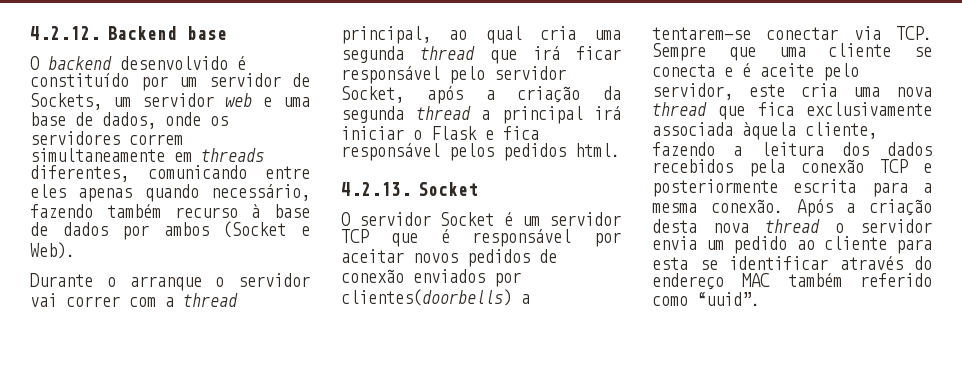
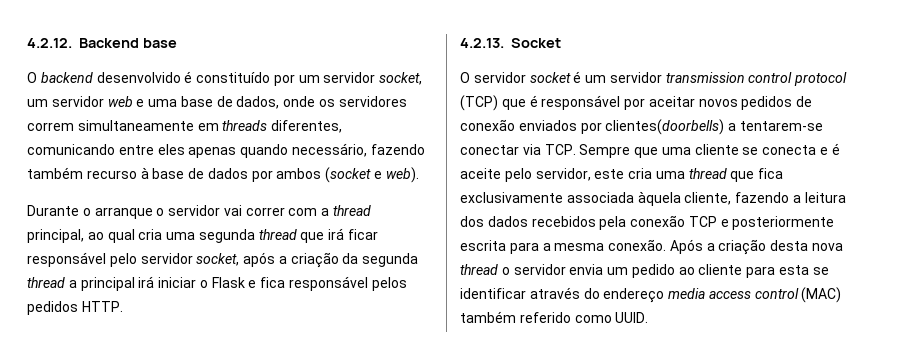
[292,73,310,87] [30,93,102,110] de Sockets, -> [379,72,423,85] socket,
[223,221,310,238] [30,242,75,259] (Socket e Web). -> [325,167,419,183] (socket e web).
[341,86,404,103] Socket, -> [196,253,240,266] socket,
[575,143,620,157] html. -> [81,301,123,312] HTTP.
[440,212,495,226] Socket -> [529,72,571,83] socket
[341,229,369,243] TCP -> [665,72,848,86] [460,95,498,111] transmission control protocol (TCP)
[896,87,932,97] nova -> (685, 175) none
[742,273,771,287] MAC -> [668,287,842,303] media access control (MAC)
[697,292,760,306] “uuid”. -> [615,312,649,323] UUID.

